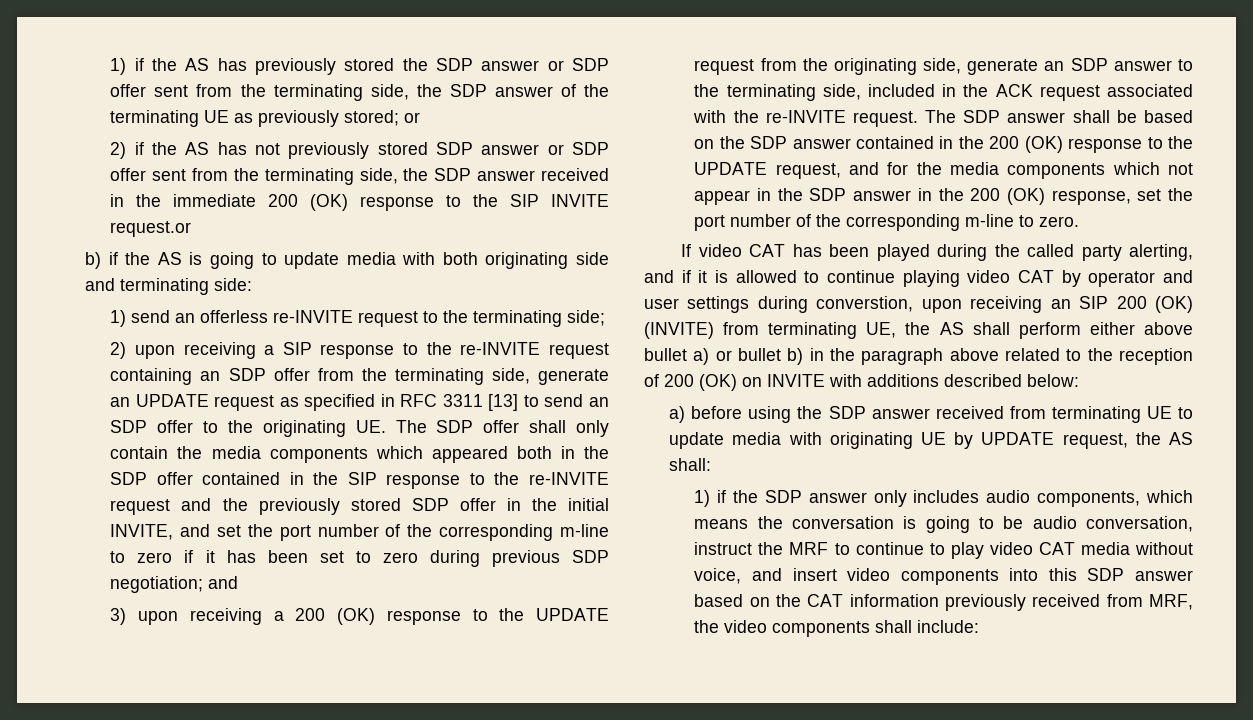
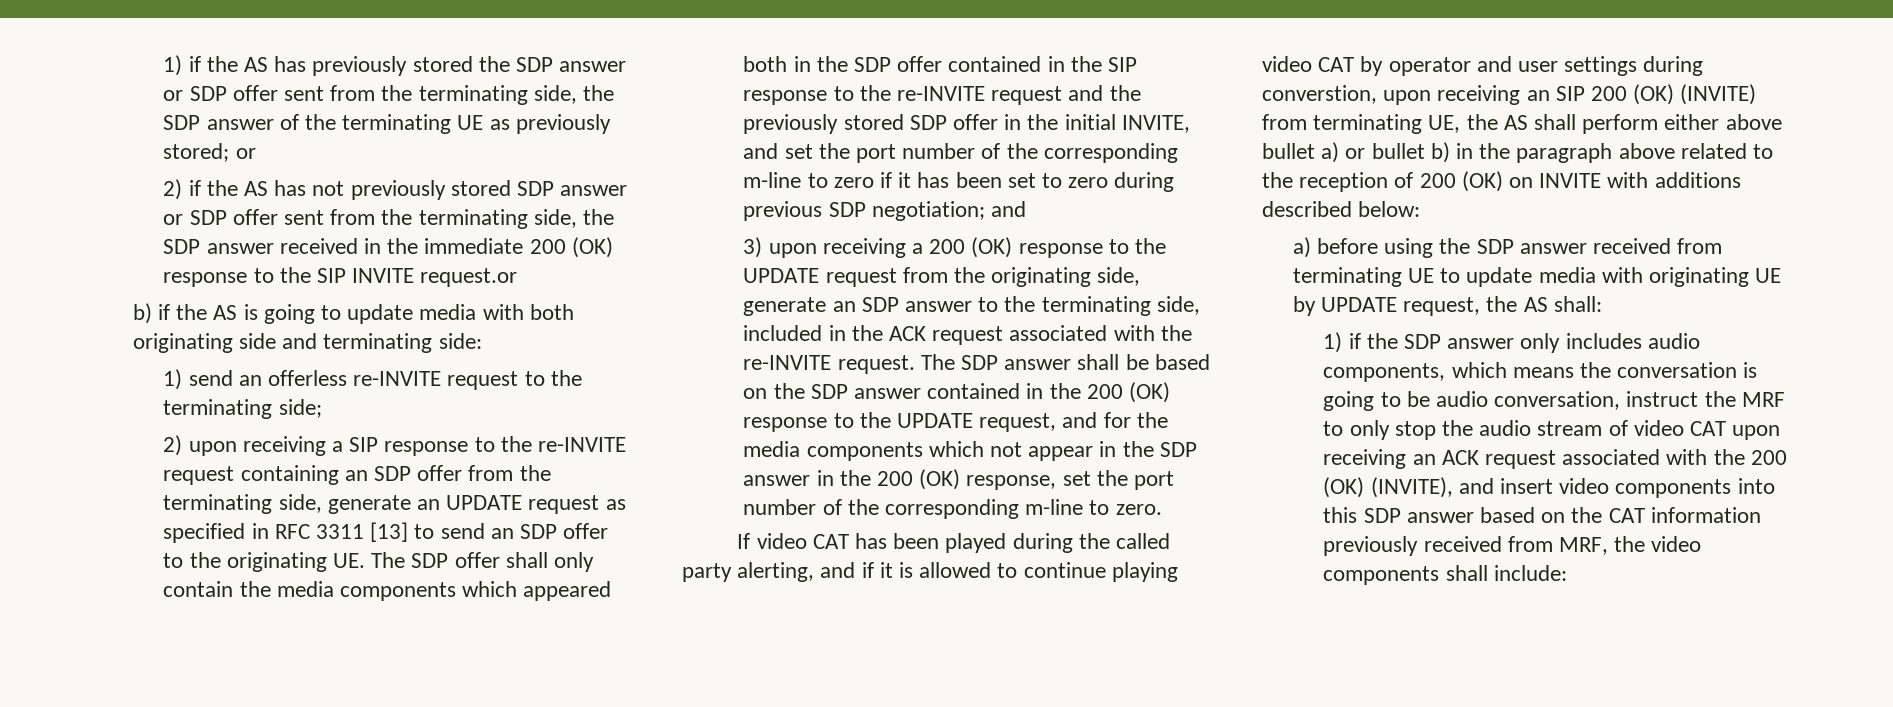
[855,542,1193,559] [694,568,742,584] continue to play video CAT media without voice, -> [1349,420,1781,440] [1323,449,1787,469] [1323,477,1453,498] only stop the audio stream of video CAT upon receiving an ACK request associated with the 200 (OK) (INVITE),

